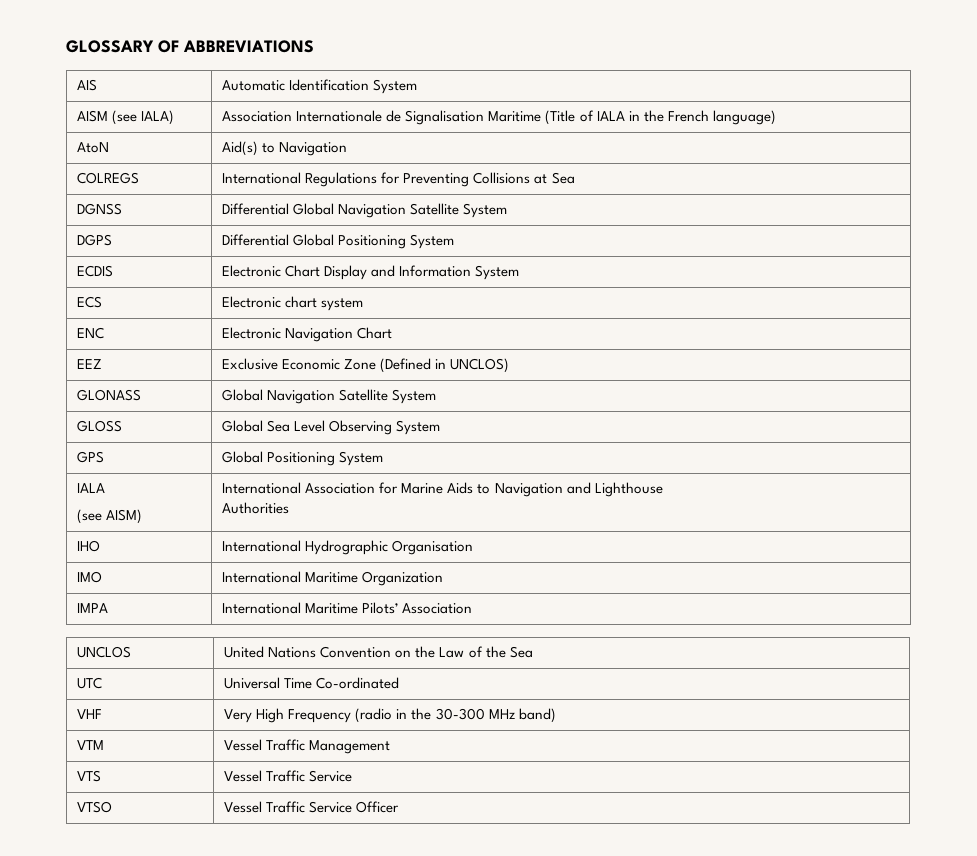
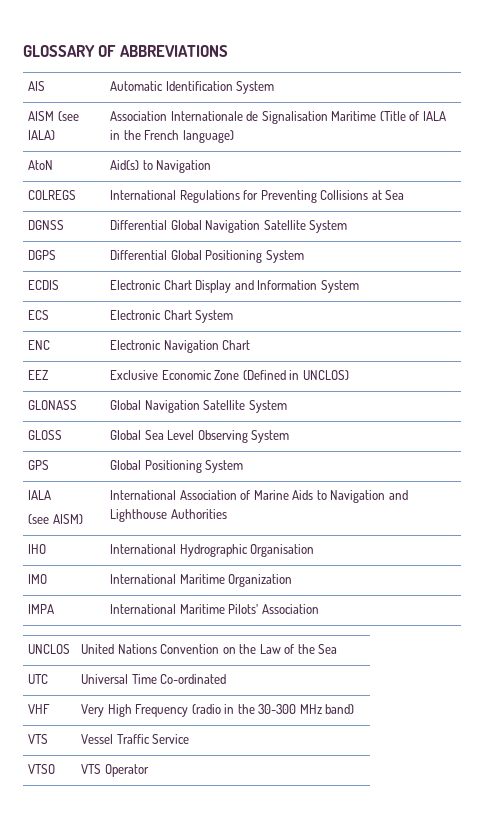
[285,296,364,311] chart system -> [163,310,234,323] Chart System
[379,482,399,494] for -> [240,490,251,500] of
(663, 489) // -> (168, 515) none
[77,740,105,750] [224,739,391,754] // VTM | Vessel Traffic Management -> (355, 709) none
[224,801,400,813] Vessel Traffic Service Officer -> [81,764,149,777] VTS Operator

